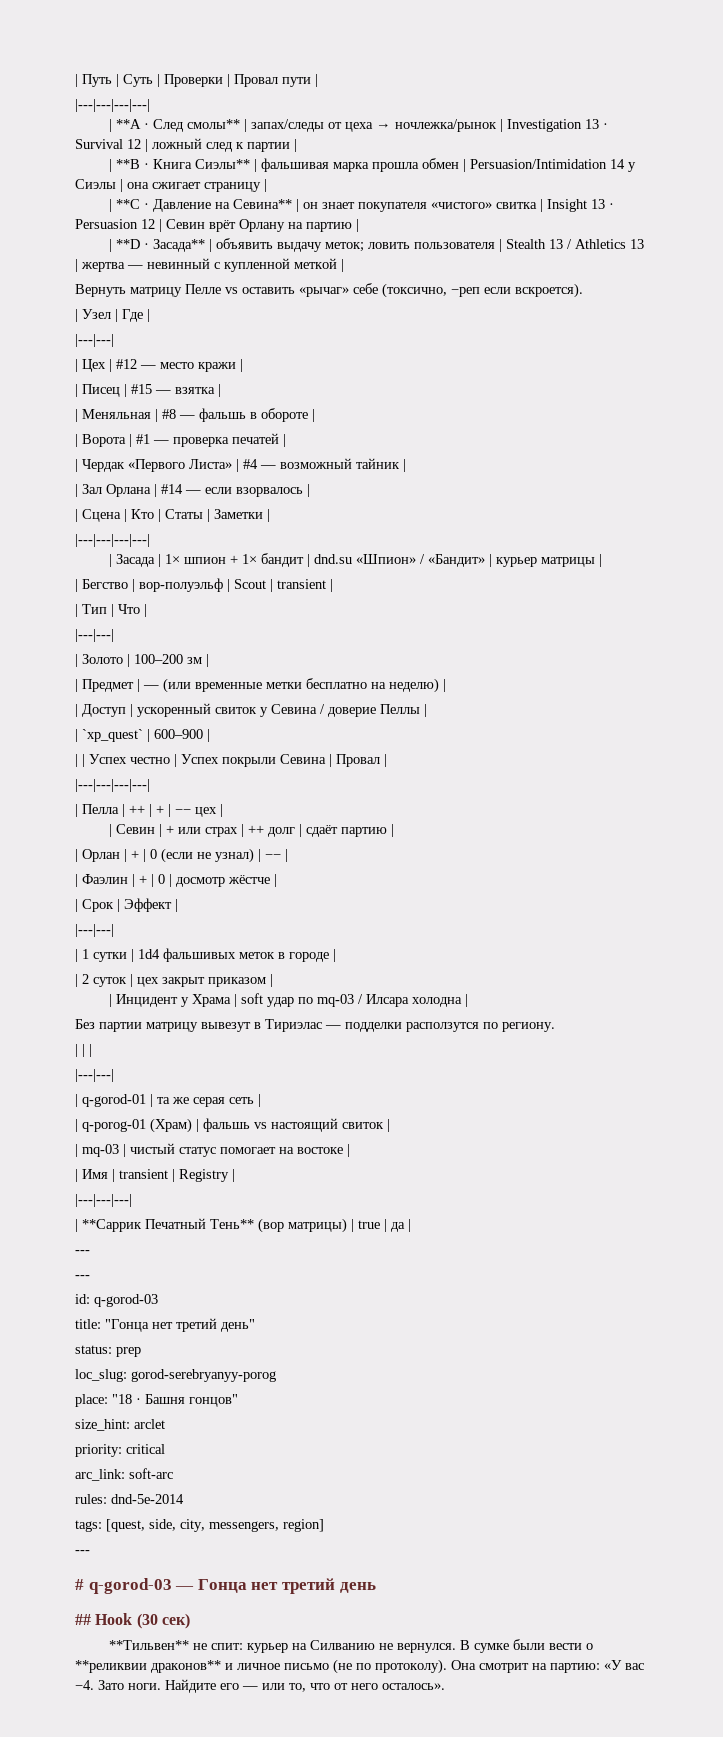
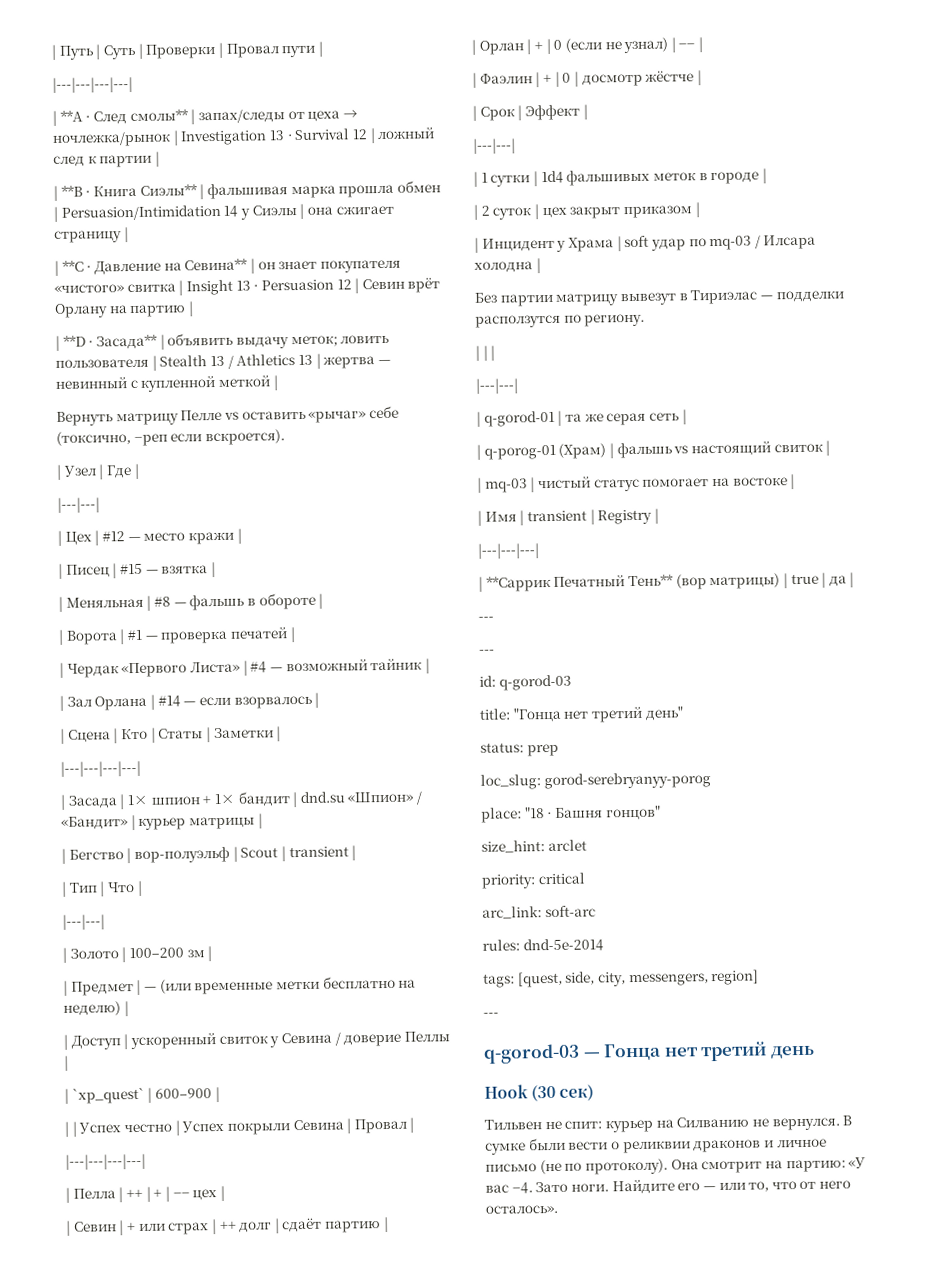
[75,1579,84,1590] # -> (499, 1014) none
[75,1614,91,1625] ## -> (815, 1052) none
[108,1640,189,1650] **Тильвен** -> [484,1119,542,1130] Тильвен
[75,1660,221,1673] **реликвии драконов** -> [622,1139,762,1154] реликвии драконов

